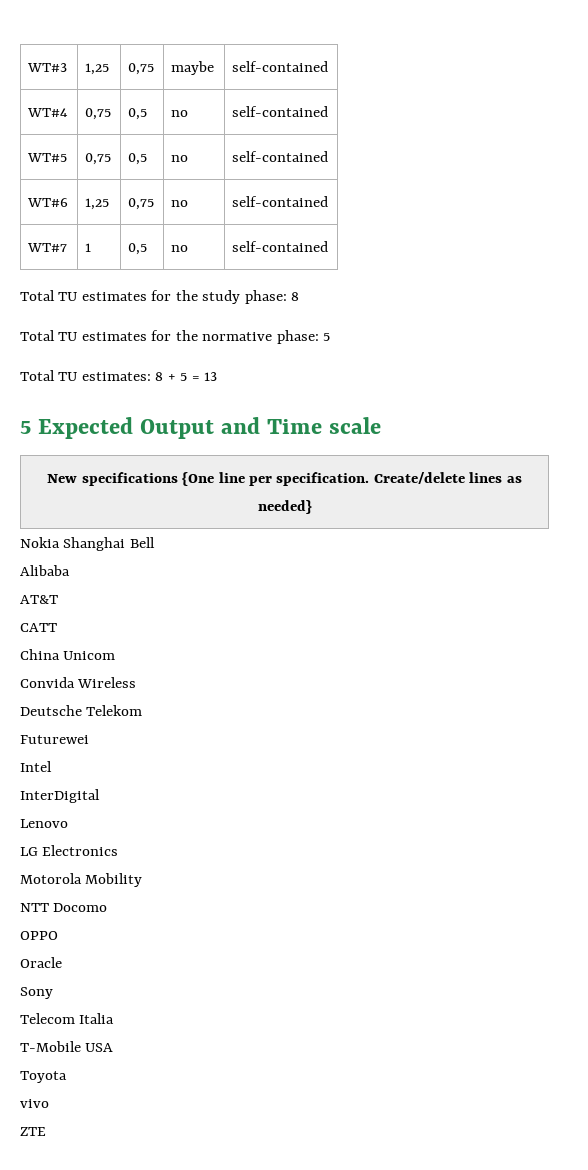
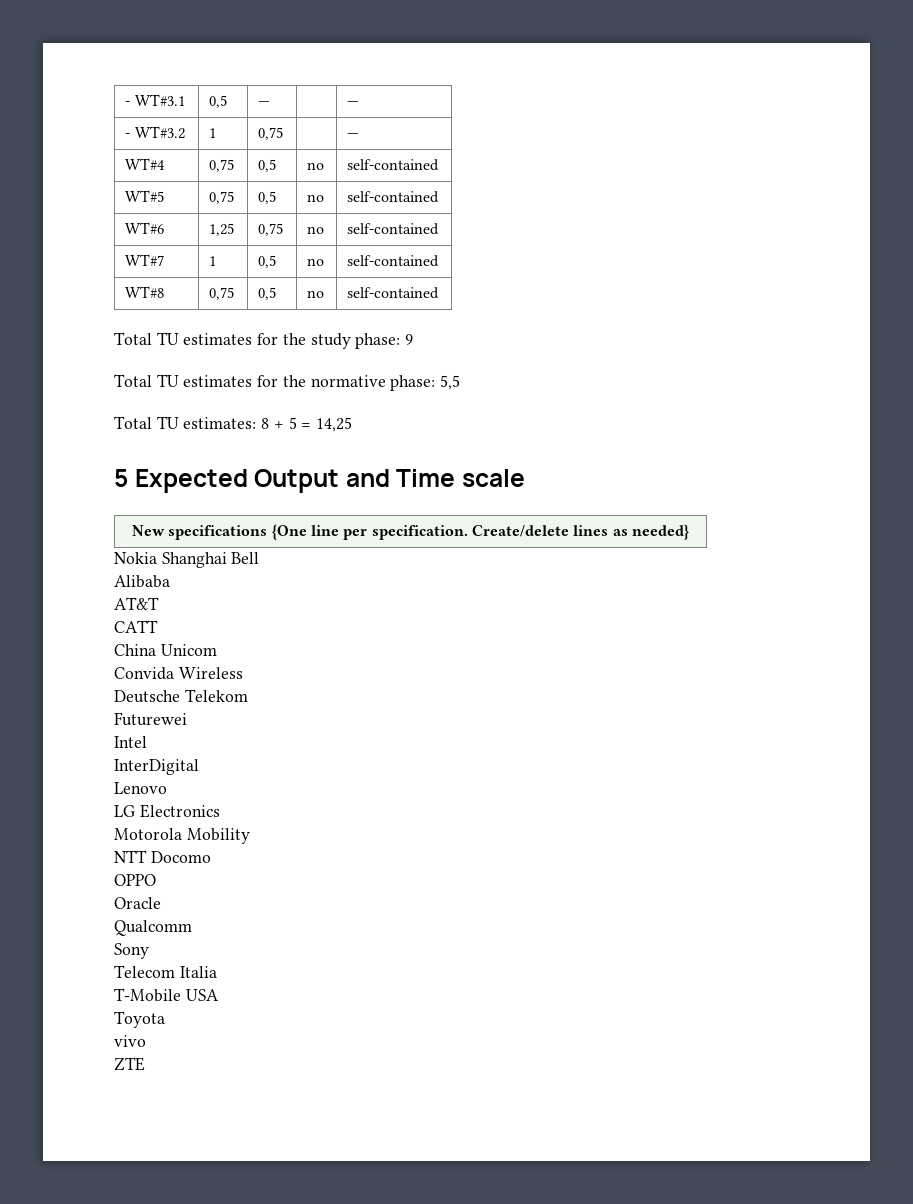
[27,63,68,72] [85,63,110,75] [128,63,155,75] [171,61,215,75] [232,61,329,72] WT#3 | 1,25 | 0,75 | maybe | self-contained -> [125,94,185,106] [209,95,228,108] [258,101,271,106] [347,101,360,106] [125,126,185,139] [209,128,217,138] [258,127,284,140] [347,133,360,138] - WT#3.1 | 0,5 | — | | — // - WT#3.2 | 1 | 0,75 | | —
(329, 246) none -> [125,286,165,298] [209,287,235,300] [258,287,277,300] [307,290,325,298] [347,287,440,299] // WT#8 | 0,75 | 0,5 | no | self-contained
[291,292,300,301] 8 -> [405,334,414,345] 9
[323,333,331,341] 5 -> [440,375,461,390] 5,5
[204,372,218,381] 13 -> [316,417,353,432] 14,25
(62, 962) none -> [114,920,192,936] // Qualcomm

